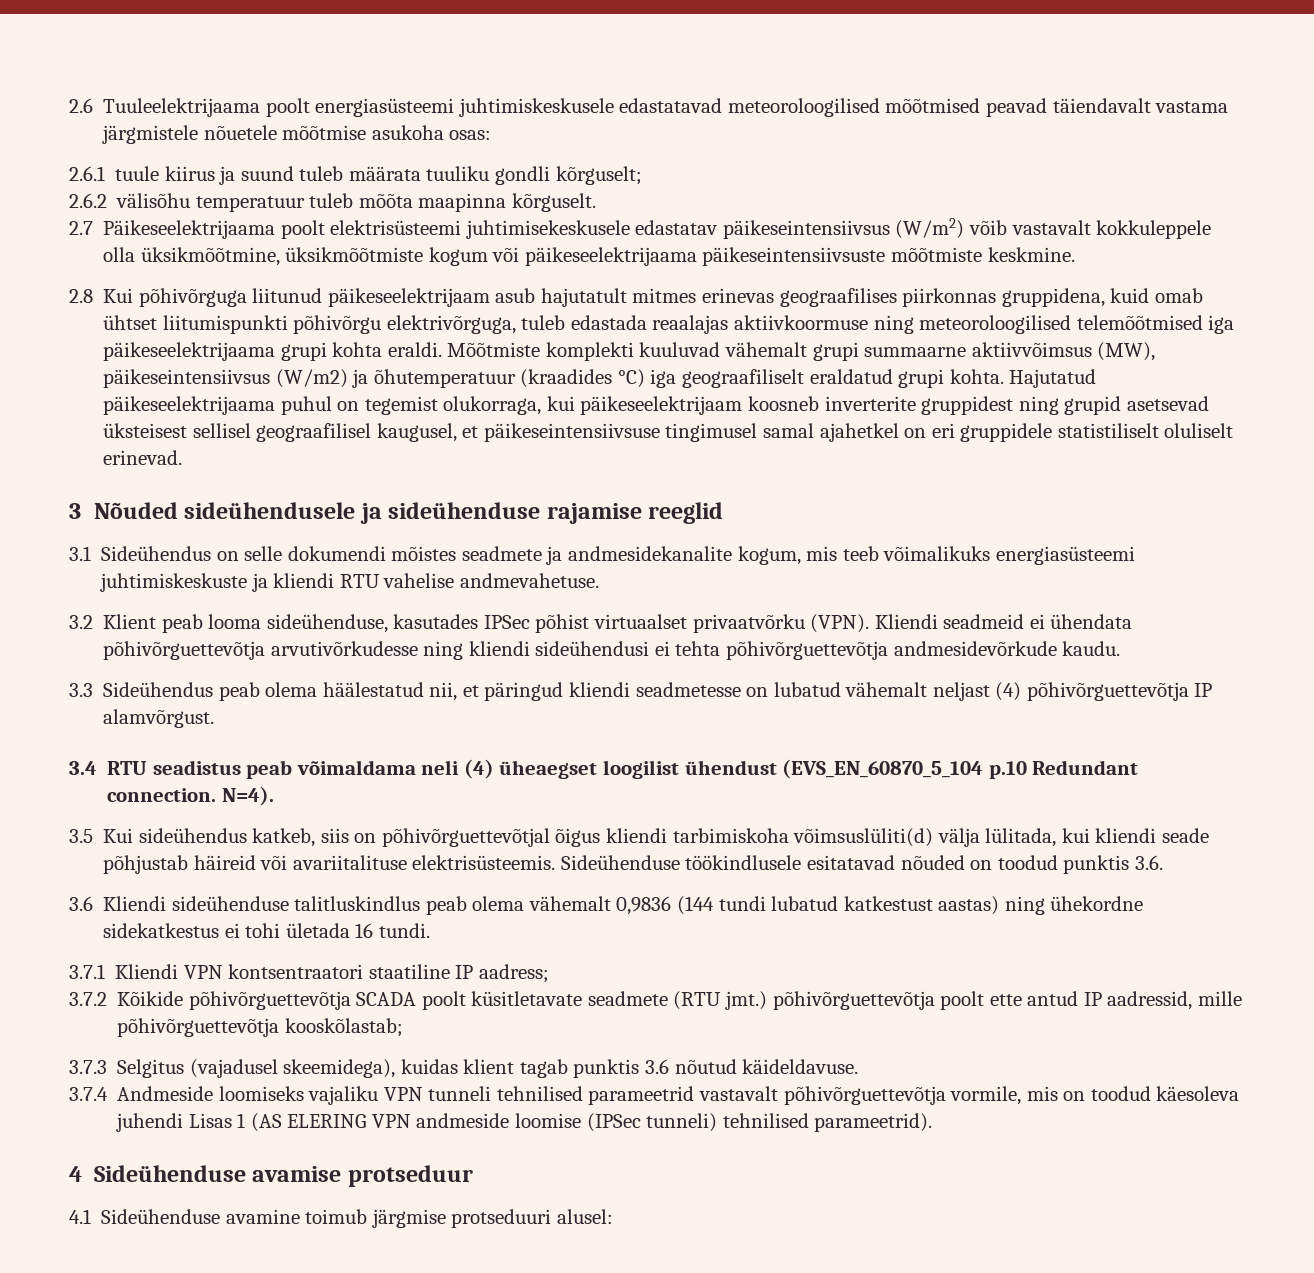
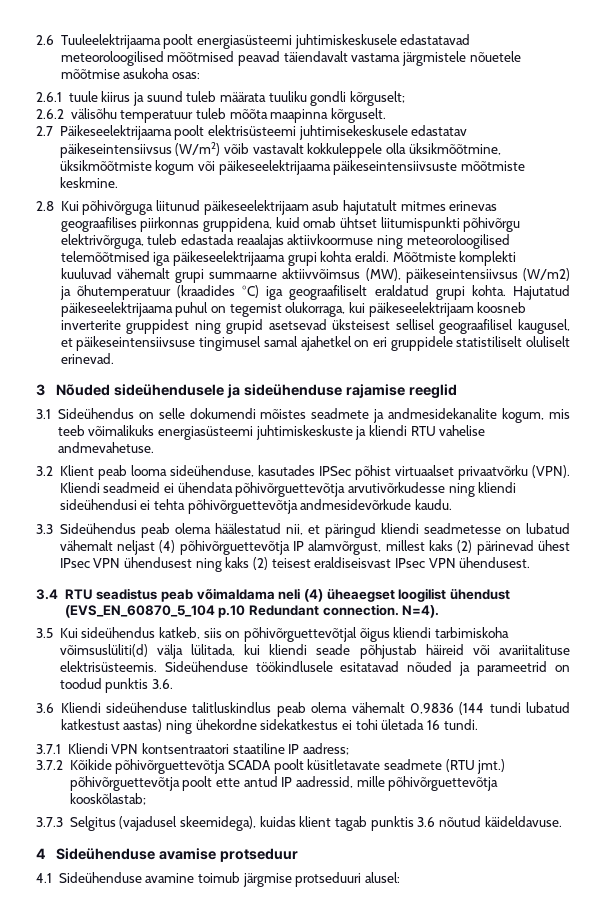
[103,709,215,728] alamvõrgust. -> [308,540,570,555] [59,557,531,572] alamvõrgust, millest kaks (2) pärinevad ühest IPsec VPN ühendusest ning kaks (2) teisest eraldiseisvast IPsec VPN ühendusest.
(965, 862) none -> [459,661,548,676] ja parameetrid
[69,1086,1240,1105] [116,1113,933,1132] // 3.7.4 Andmeside loomiseks vajaliku VPN tunneli tehnilised parameetrid vastavalt põhivõrguettevõtja vormile, mis on toodud käesoleva juhendi Lisas 1 (AS ELERING VPN andmeside loomise (IPSec tunneli) tehnilised parameetrid). -> (562, 821) none

